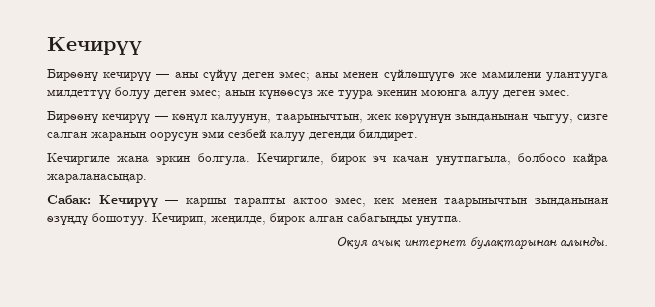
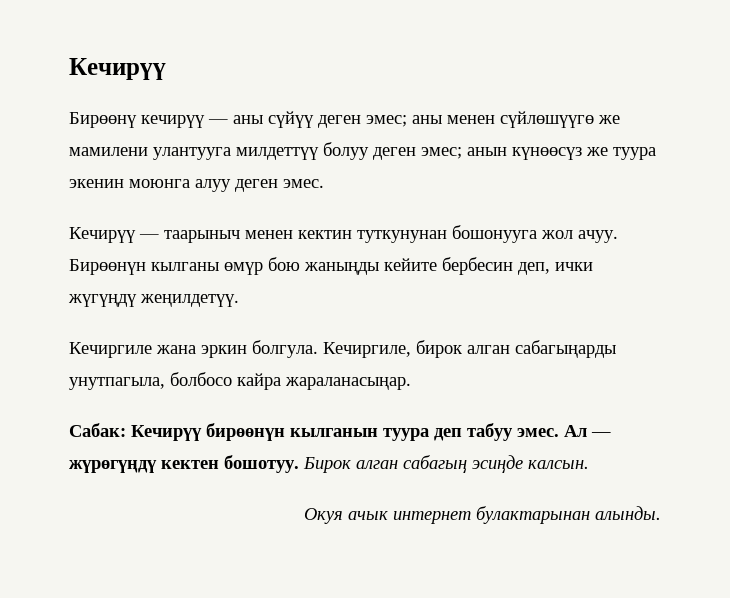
[47,111,608,124] [47,129,418,142] Бирөөнү кечирүү — көңүл калуунун, таарынычтын, жек көрүүнүн зынданынан чыгуу, сизге салган жаранын оорусун эми сезбей калуу дегенди билдирет. -> [69,225,618,243] [69,257,593,275] [68,294,239,307] Кечирүү — таарыныч менен кектин туткунунан бошонууга жол ачуу. Бирөөнүн кылганы өмүр бою жаныңды кейите бербесин деп, ички жүгүңдү жеңилдетүү.
[373,156,429,162] эч качан -> [467,340,616,358] алган сабагыңарды
[165,197,608,207] [47,213,462,226] — каршы тарапты актоо эмес, кек менен таарынычтын зынданынан өзүңдү бошотуу. Кечирип, жеңилде, бирок алган сабагыңды унутпа. -> [206,423,611,441] [69,455,589,473] бирөөнүн кылганын туура деп табуу эмес. Ал — жүрөгүңдү кектен бошотуу. Бирок алган сабагың эсиңде калсын.

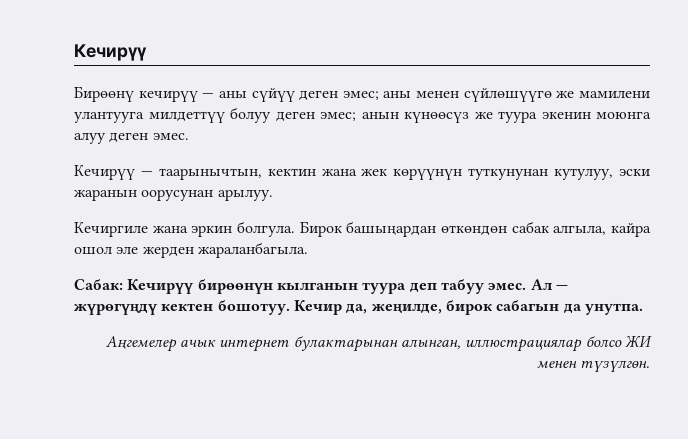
[164,225,618,243] [69,257,593,275] [68,294,239,307] [69,340,616,358] [69,372,411,390] таарыныч менен кектин туткунунан бошонууга жол ачуу. Бирөөнүн кылганы өмүр бою жаныңды кейите бербесин деп, ички жүгүңдү жеңилдетүү. // Кечиргиле жана эркин болгула. Кечиргиле, бирок алган сабагыңарды унутпагыла, болбосо кайра жараланасыңар. -> [158,168,651,180] [74,189,273,201] [74,221,651,237] [74,242,308,258] таарынычтын, кектин жана жек көрүүнүн туткунунан кутулуу, эски жаранын оорусунан арылуу. // Кечиргиле жана эркин болгула. Бирок башыңардан өткөндөн сабак алгыла, кайра ошол эле жерден жараланбагыла.
[303,455,589,473] [304,506,661,524] Бирок алган сабагың эсиңде калсын. // Окуя ачык интернет булактарынан алынды. -> [293,300,643,315] [105,335,652,352] [536,360,650,372] Кечир да, жеңилде, бирок сабагын да унутпа. // Аңгемелер ачык интернет булактарынан алынган, иллюстрациялар болсо ЖИ менен түзүлгөн.

